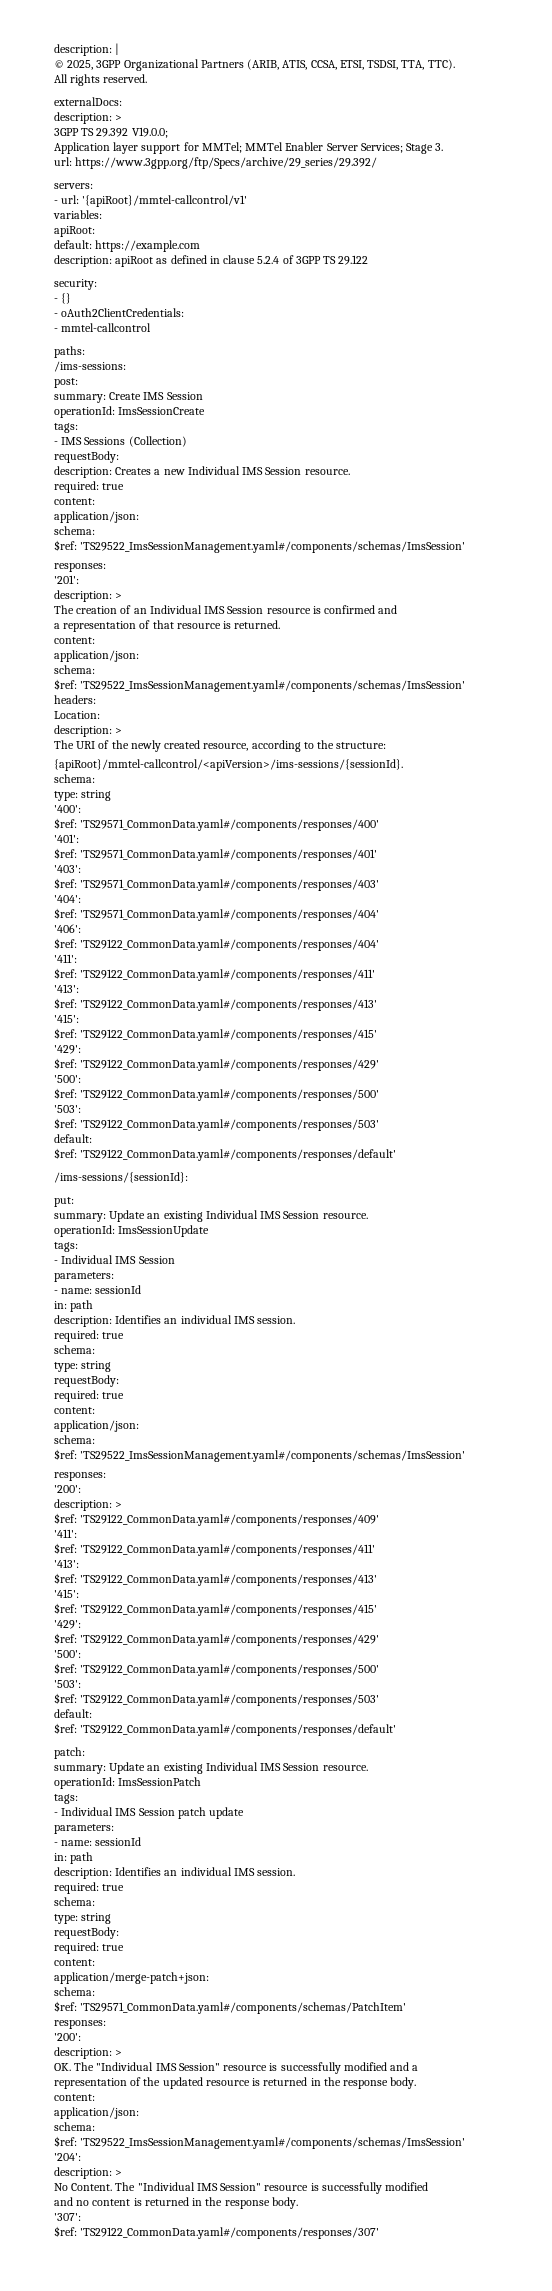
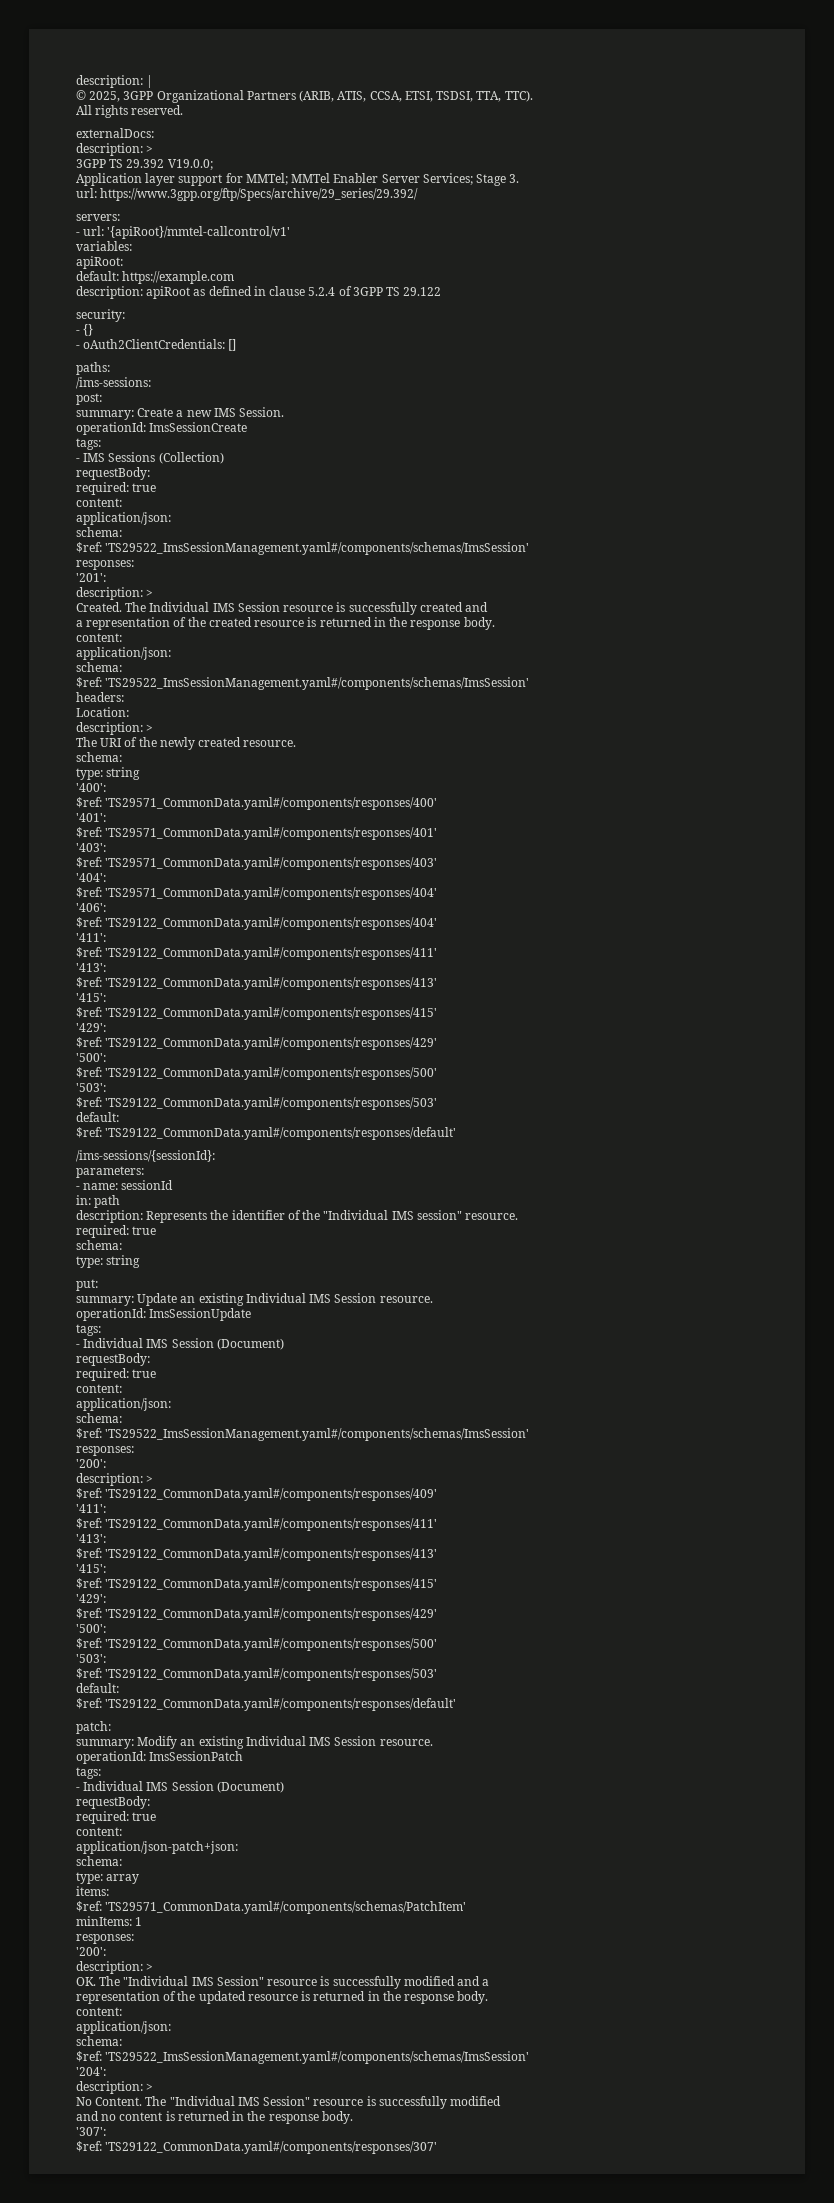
[54,323,152,332] // - mmtel-callcontrol -> [228,339,237,351] []
[143,392,203,400] IMS Session -> [176,407,285,417] a new IMS Session.
[54,466,350,478] // description: Creates a new Individual IMS Session resource. -> (150, 473) none
[54,605,147,614] The creation of an -> [76,602,147,612] Created. The
[324,605,376,614] confirmed -> [348,602,463,615] successfully created
[152,620,281,629] that resource is returned. -> [187,617,495,630] the created resource is returned in the response body.
[203,740,387,752] [54,759,403,771] resource, according to the structure: // {apiRoot}/mmtel-callcontrol/<apiVersion>/ims-sessions/{sessionId}. -> [243,740,297,747] resource.
(188, 1177) none -> [76,1166,144,1178] [76,1180,174,1190] [76,1195,121,1208] [76,1210,519,1223] [76,1225,157,1238] [76,1240,122,1250] [76,1255,141,1268] // parameters: // - name: sessionId // in: path // description: Represents the identifier of the "Individual IMS session" resource. // required: true // schema: // type: string
[54,1272,114,1282] [54,1285,142,1294] [54,1300,94,1312] [54,1315,296,1327] [54,1330,125,1342] [54,1345,95,1354] [54,1361,112,1372] // parameters: // - name: sessionId // in: path // description: Identifies an individual IMS session. // required: true // schema: // type: string -> [216,1338,284,1350] (Document)
[109,1762,146,1774] Update -> [137,1736,178,1749] Modify
[177,1807,245,1819] [54,1824,114,1834] [54,1837,142,1846] [54,1852,94,1864] [54,1867,296,1879] [54,1882,125,1894] [54,1897,95,1906] [54,1913,112,1924] [54,1927,119,1939] [54,1942,125,1954] [54,1959,95,1966] [54,1972,209,1984] [54,1987,95,1996] patch update // parameters: // - name: sessionId // in: path // description: Identifies an individual IMS session. // required: true // schema: // type: string // requestBody: // required: true // content: // application/merge-patch+json: // schema: -> [216,1781,284,1793] [76,1796,150,1809] [76,1811,157,1824] [76,1827,122,1836] [76,1841,238,1854] [76,1856,122,1866] [76,1872,140,1884] [76,1886,109,1896] (Document) // requestBody: // required: true // content: // application/json-patch+json: // schema: // type: array // items:
(407, 2008) none -> [76,1916,143,1926] // minItems: 1

